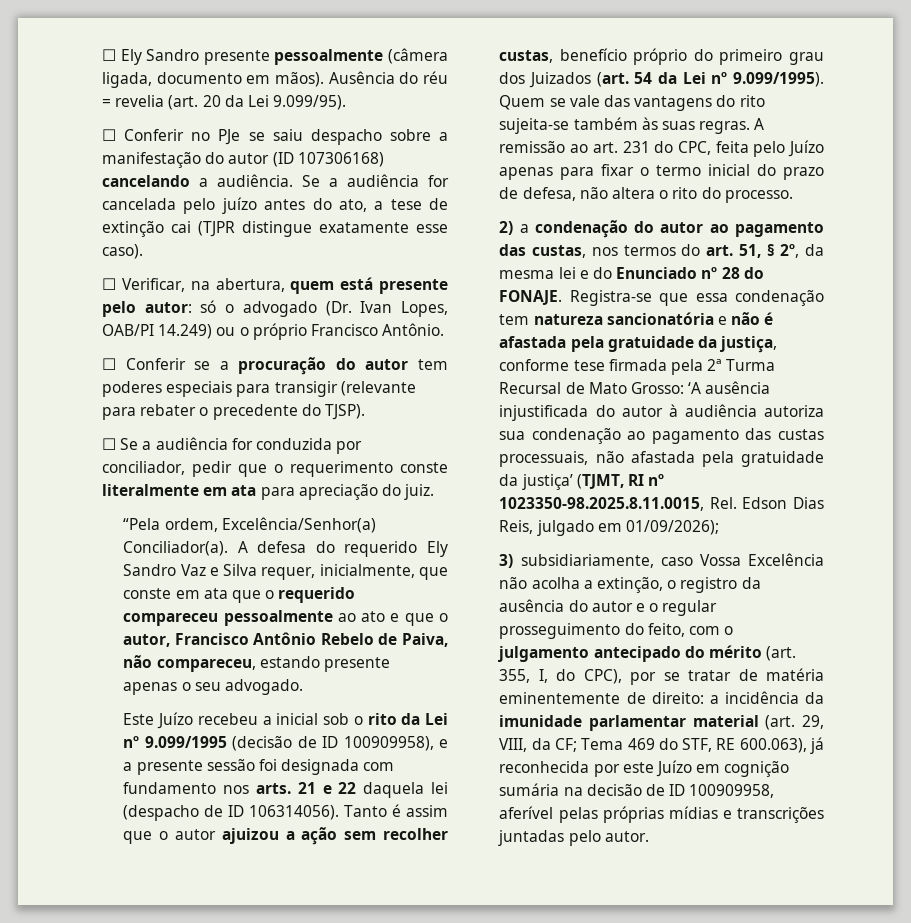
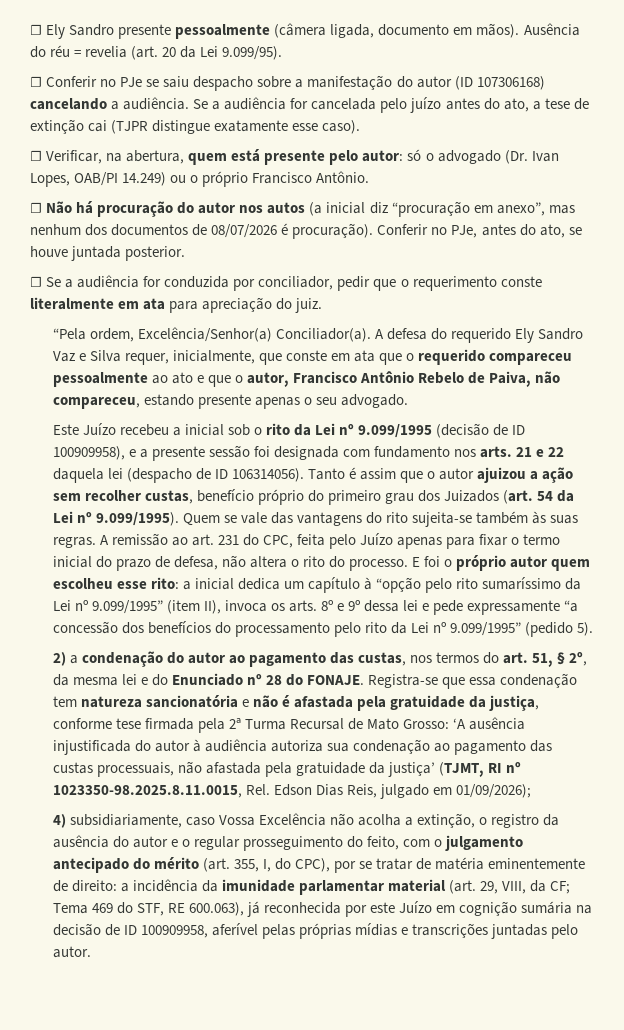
[125,357,448,375] [102,381,416,397] [102,404,365,420] Conferir se a procuração do autor tem poderes especiais para transigir (relevante para rebater o precedente do TJSP). -> [46,201,575,217] [30,223,582,239] [30,246,186,261] Não há procuração do autor nos autos (a inicial diz “procuração em anexo”, mas nenhum dos documentos de 08/07/2026 é procuração). Conferir no PJe, antes do ato, se houve juntada posterior.
(793, 196) none -> [412,555,591,571] [52,577,582,593] [52,600,579,615] [52,621,594,637] E foi o próprio autor quem escolheu esse rito: a inicial dedica um capítulo à “opção pelo rito sumaríssimo da Lei nº 9.099/1995” (item II), invoca os arts. 8º e 9º dessa lei e pede expressamente “a concessão dos benefícios do processamento pelo rito da Lei nº 9.099/1995” (pedido 5).
[499,554,514,568] 3) -> [52,814,66,828] 4)

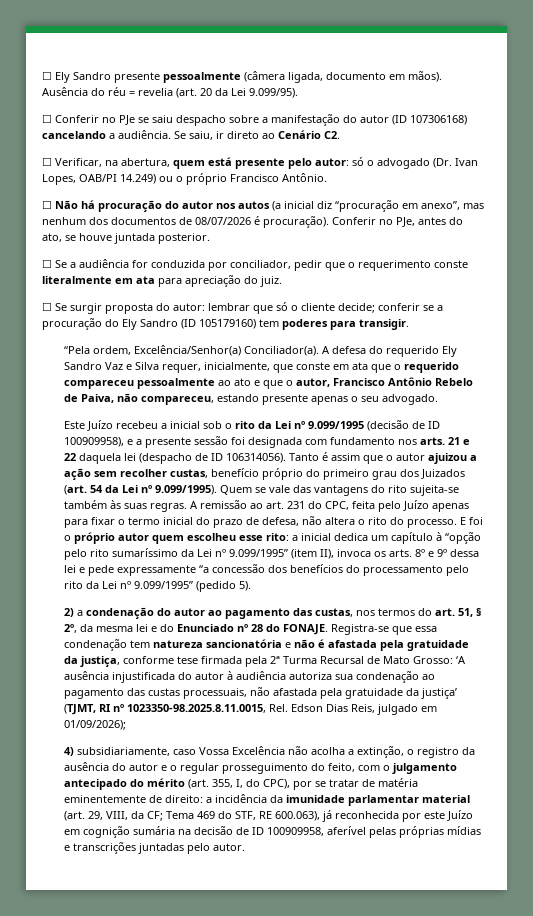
[212,97,589,113] [30,119,361,134] a audiência for cancelada pelo juízo antes do ato, a tese de extinção cai (TJPR distingue exatamente esse caso). -> [189,130,340,140] saiu, ir direto ao Cenário C2.
(323, 305) none -> [42,302,443,314] [42,318,409,330] // ☐ Se surgir proposta do autor: lembrar que só o cliente decide; conferir se a procuração do Ely Sandro (ID 105179160) tem poderes para transigir.

